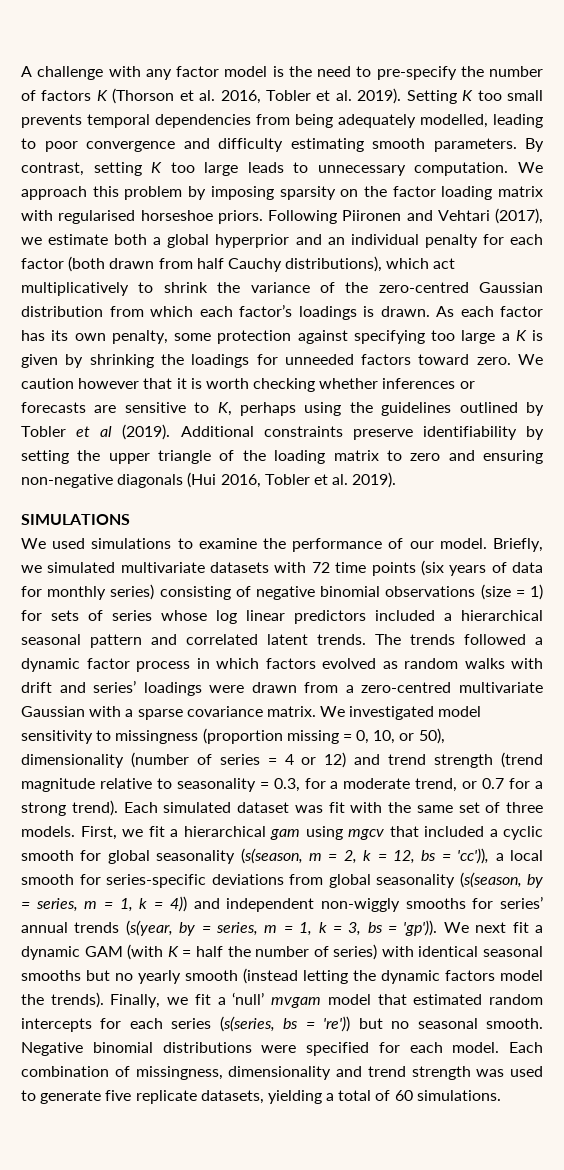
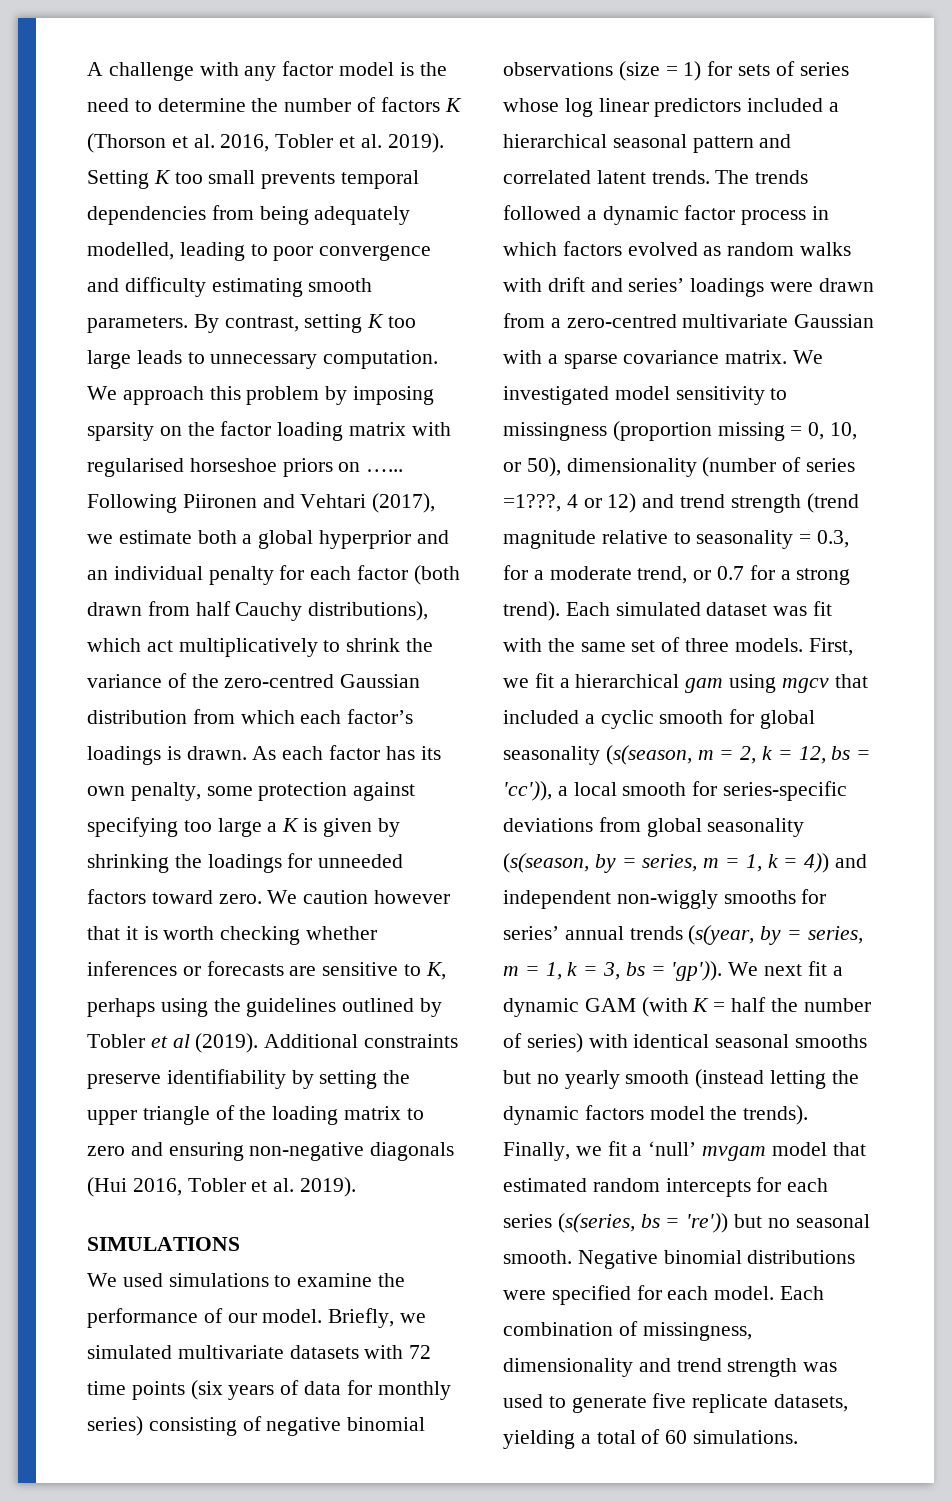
[376,66,457,80] pre-specify -> [157,98,246,112] determine
[217,210,263,224] priors. -> [282,458,404,477] priors on …...
[267,758,277,765] = -> [503,494,561,512] =1???,

